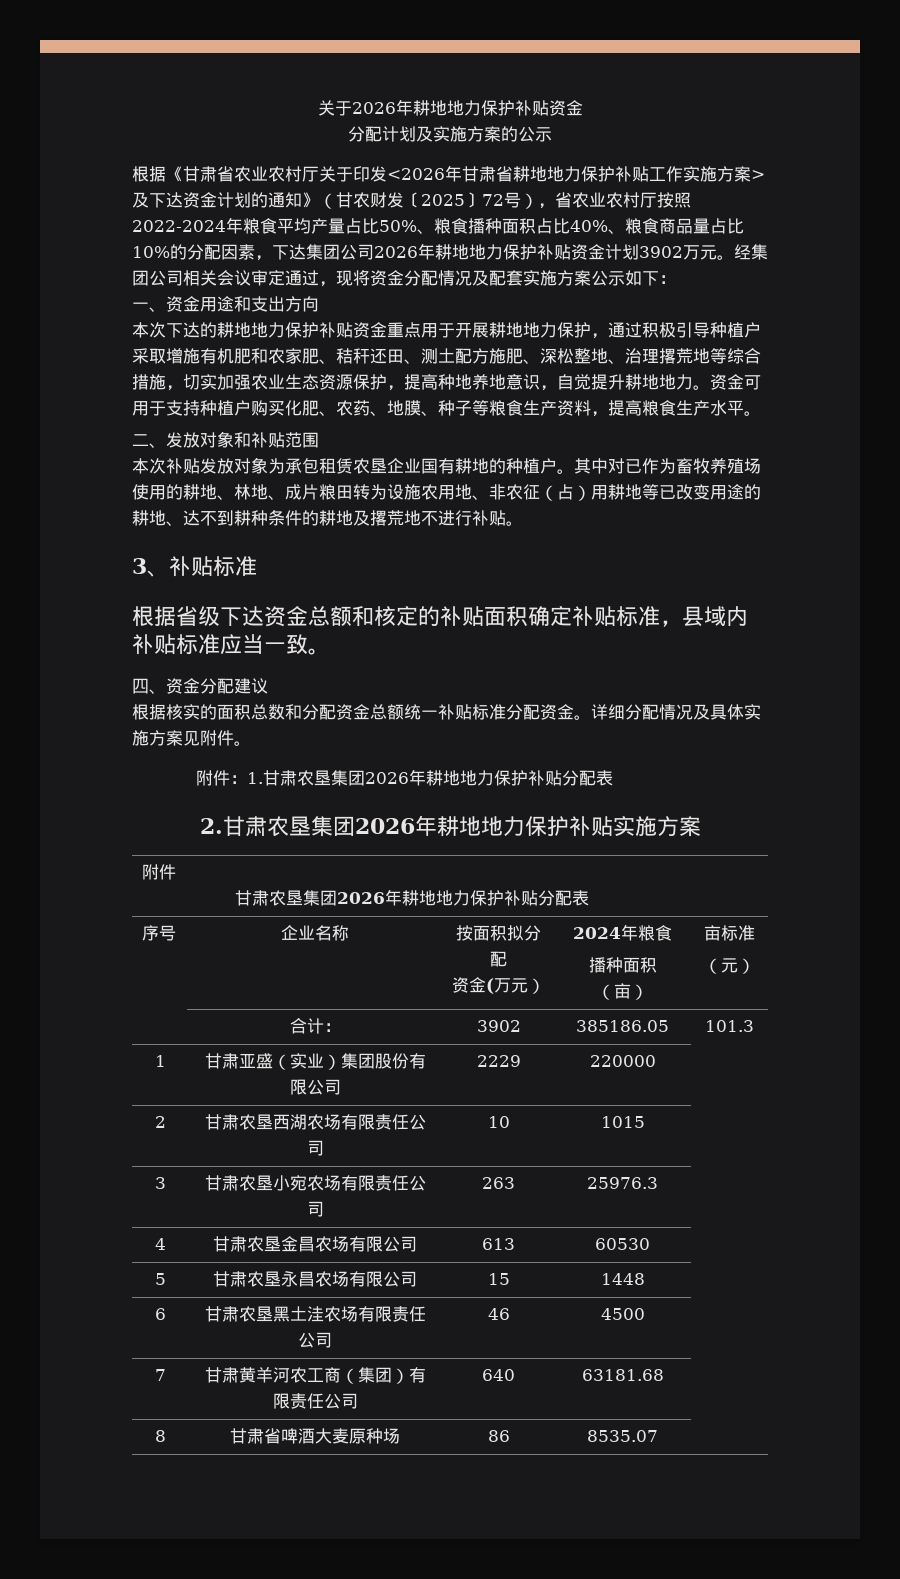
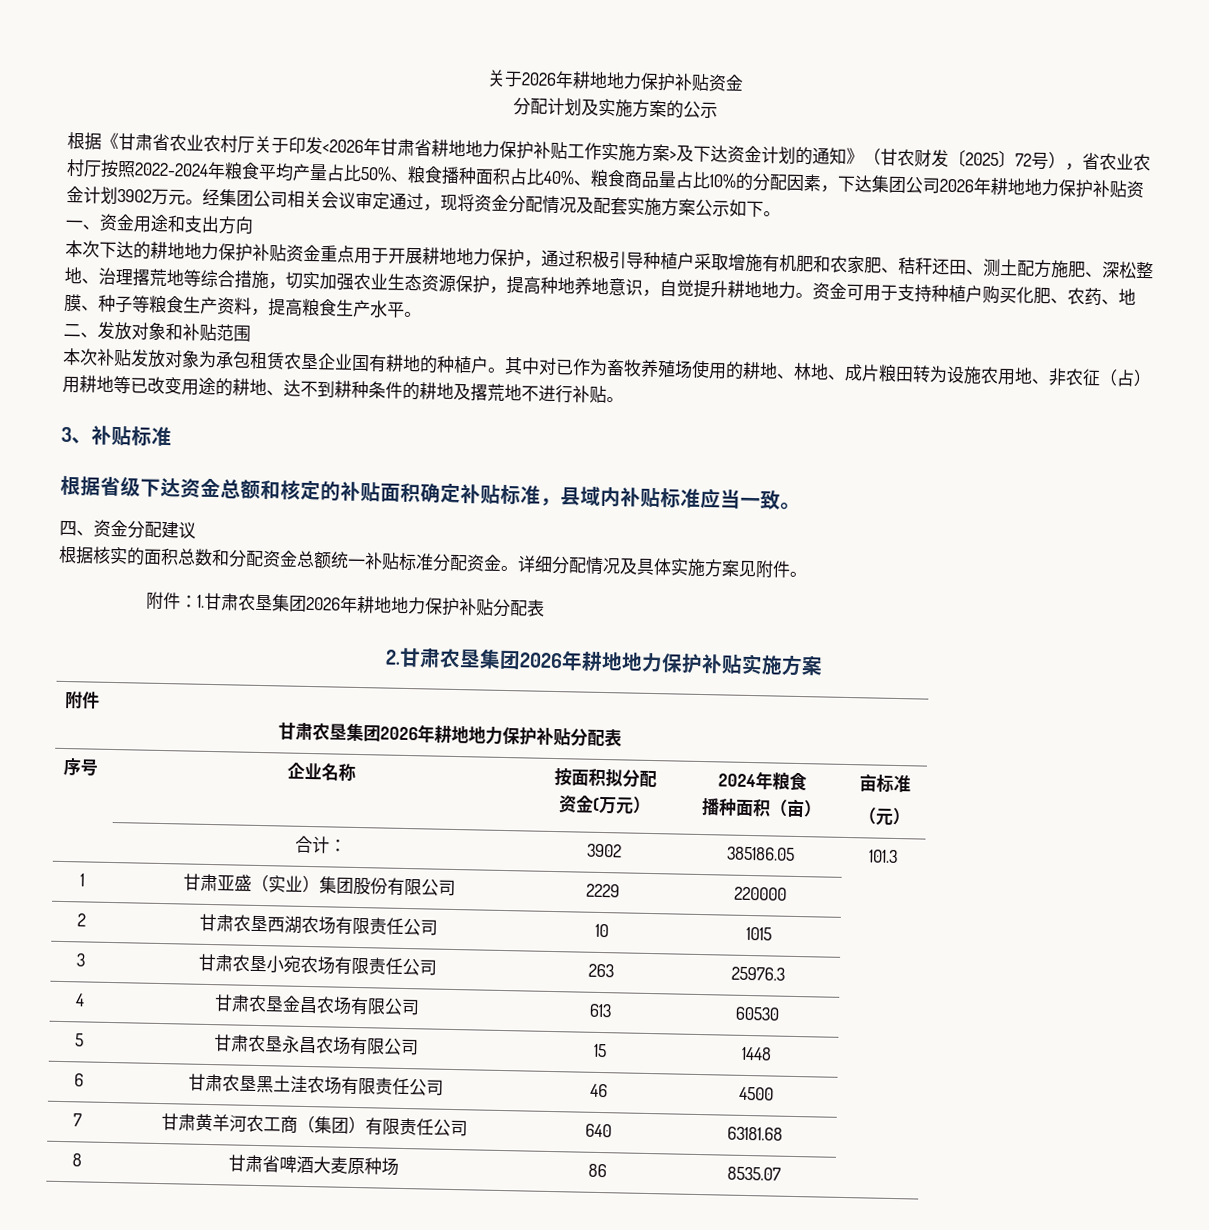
[659,275,676,284] ： -> [763,211,781,217] 。

